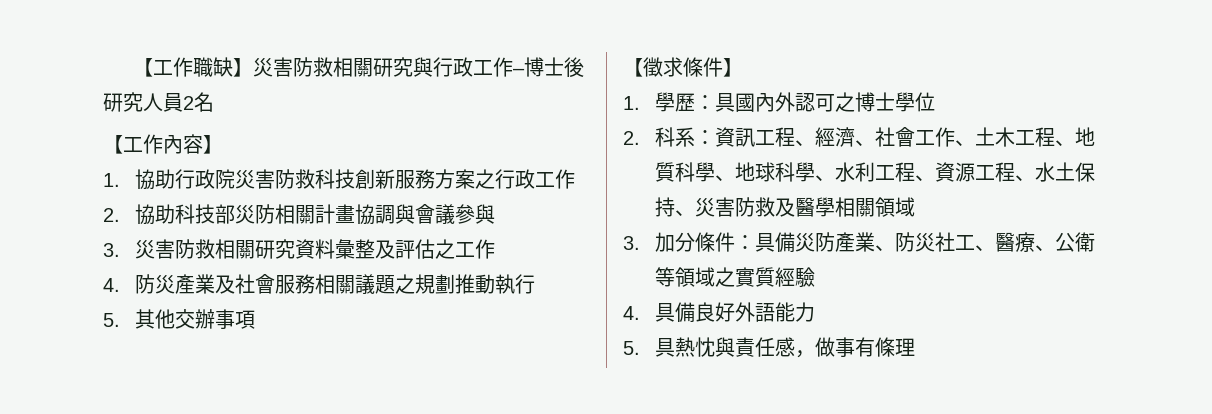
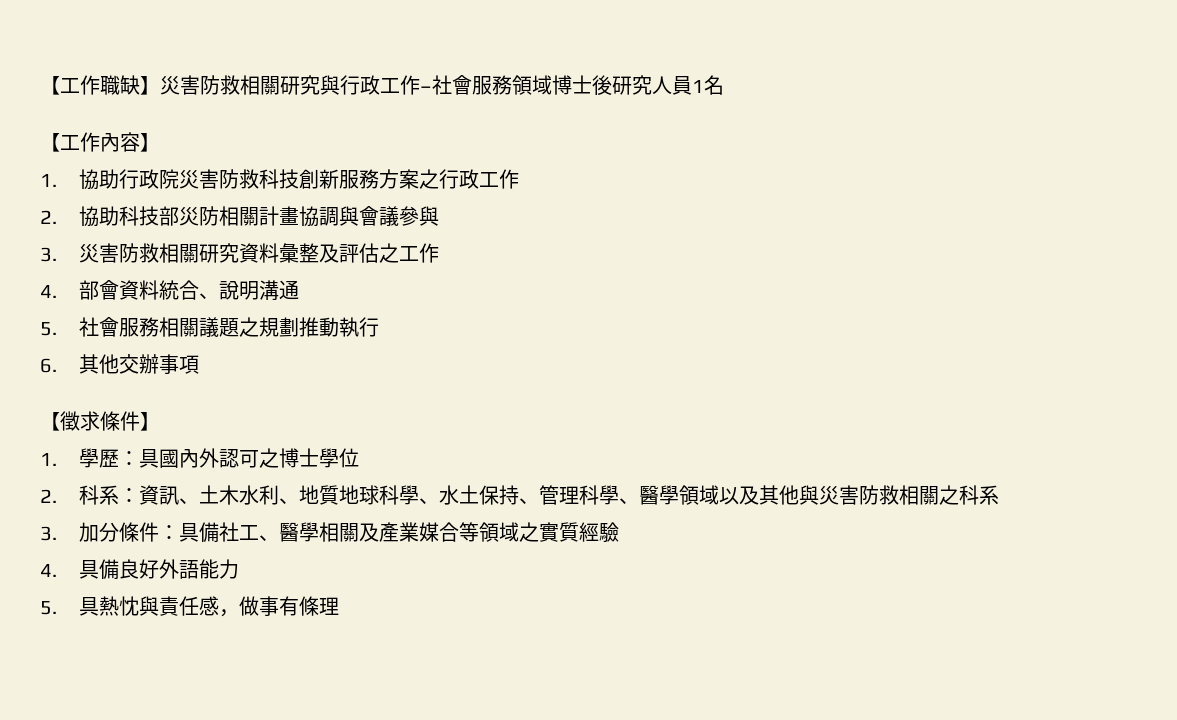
(526, 71) none -> [432,75,552,95] 社會服務領域
[183,96,194,110] 2 -> [692,80,704,93] 1
[134,274,235,294] 防災產業及 -> [78,280,299,301] [40,322,57,336] 部會資料統合、說明溝通 // 5.
[103,313,120,327] 5. -> [40,358,57,373] 6.
[754,127,1095,147] [654,162,1095,182] [654,197,915,217] 工程、經濟、社會工作、土木工程、地質科學、地球科學、水利工程、資源工程、水土保持、災害防救及醫學相關領域 -> [178,485,999,505] 、土木水利、地質地球科學、水土保持、管理科學、醫學領域以及其他與災害防救相關之科系
[794,232,1095,252] 災防產業、防災社工、醫療、公衛 -> [218,522,459,542] 社工、醫學相關及產業媒合

